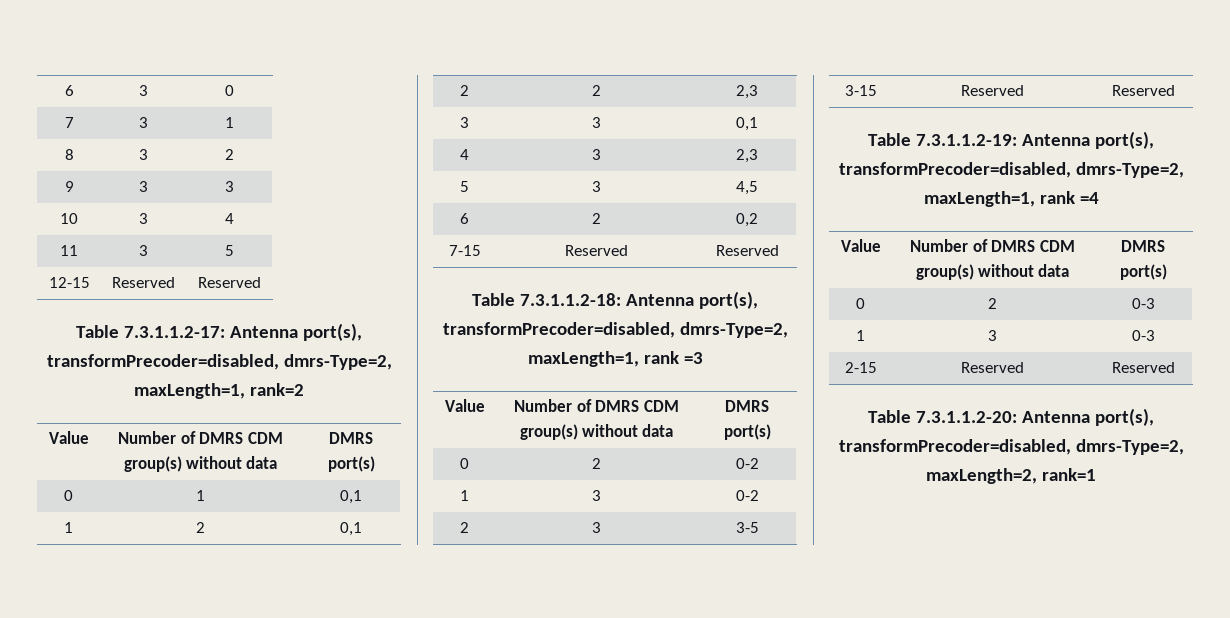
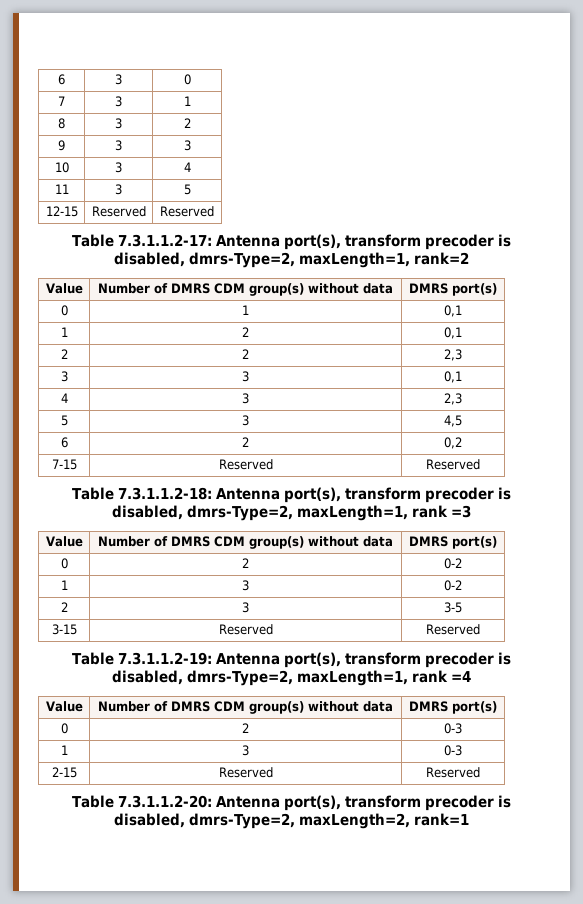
[46,354,279,370] transformPrecoder=disabled, -> [344,234,511,250] [113,252,185,267] transform precoder is disabled,
[442,322,675,338] transformPrecoder=disabled, -> [344,487,511,503] [111,505,183,520] transform precoder is disabled,
[838,162,1071,178] transformPrecoder=disabled, -> [344,652,511,668] [111,670,183,685] transform precoder is disabled,
[838,439,1071,455] transformPrecoder=disabled, -> [344,795,511,811] [113,813,185,828] transform precoder is disabled,

